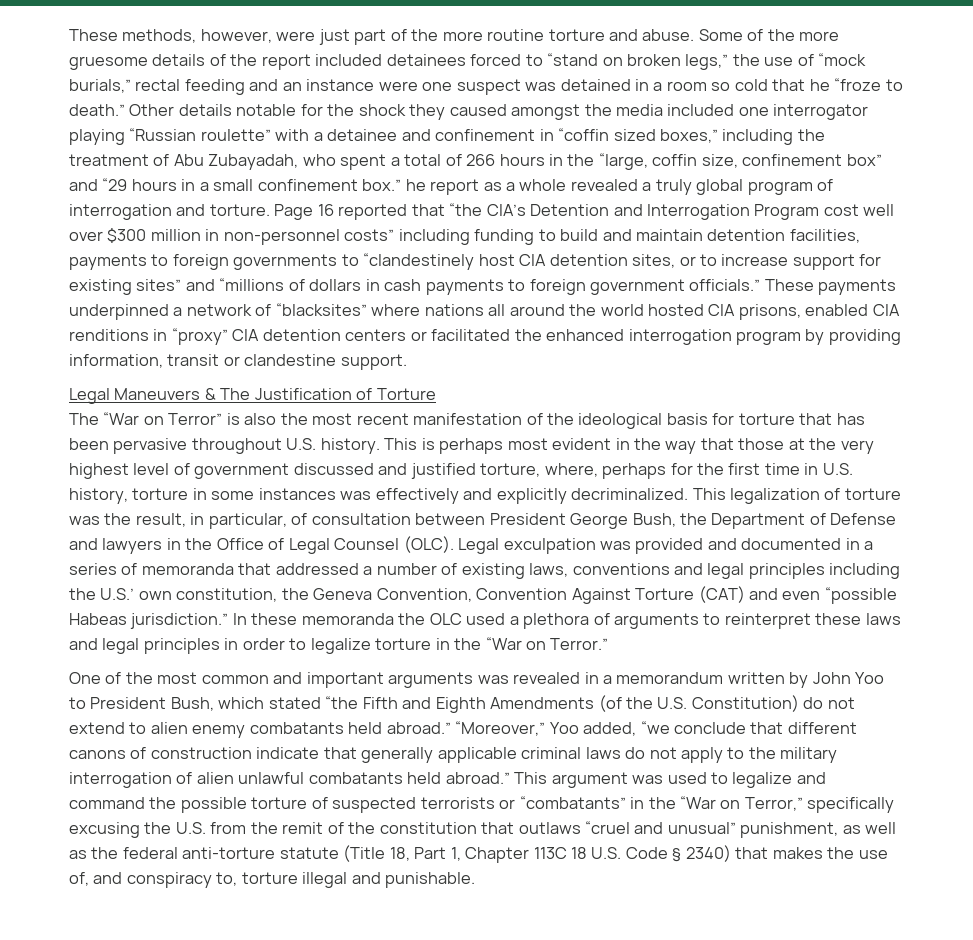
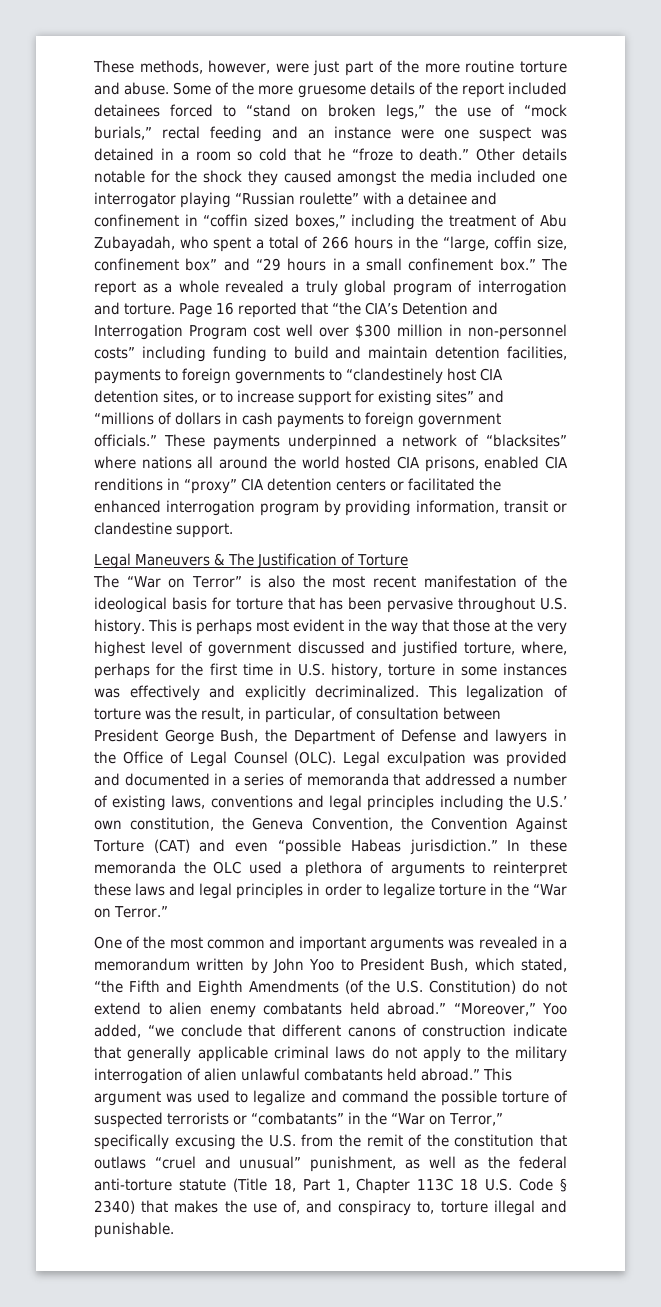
[405,179,426,191] he -> [541,258,567,271] The
(472, 595) none -> [400,817,423,830] the
[268,697,321,709] stated -> [521,958,568,972] stated,

